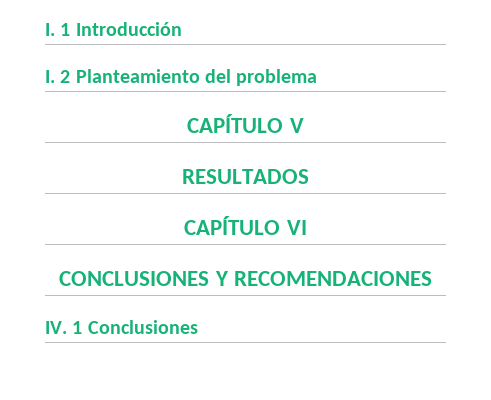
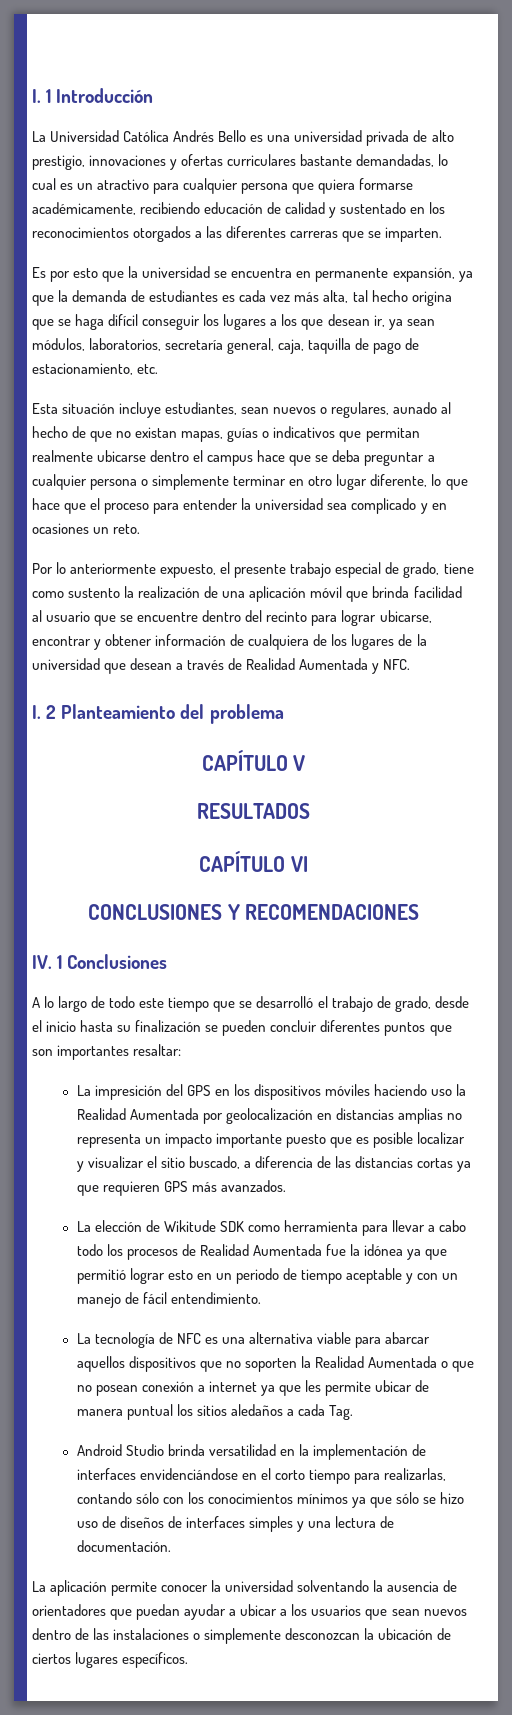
(182, 29) none -> [32,130,454,146] [32,154,449,170] [32,178,414,194] [32,202,446,218] [32,226,443,242] [32,266,473,282] [32,290,452,306] [32,314,435,330] [32,338,420,354] [32,363,159,375] [32,402,452,418] [32,426,420,442] [32,450,435,466] [32,474,468,490] [32,498,447,514] [32,523,141,534] [32,562,474,578] [32,586,462,602] [32,610,432,626] [32,634,427,650] [32,658,411,674] // La Universidad Católica Andrés Bello es una universidad privada de alto prestigio, innovaciones y ofertas curriculares bastante demandadas, lo cual es un atractivo para cualquier persona que quiera formarse académicamente, recibiendo educación de calidad y sustentado en los reconocimientos otorgados a las diferentes carreras que se imparten. // Es por esto que la universidad se encuentra en permanente expansión, ya que la demanda de estudiantes es cada vez más alta, tal hecho origina que se haga difícil conseguir los lugares a los que desean ir, ya sean módulos, laboratorios, secretaría general, caja, taquilla de pago de estacionamiento, etc. // Esta situación incluye estudiantes, sean nuevos o regulares, aunado al hecho de que no existan mapas, guías o indicativos que permitan realmente ubicarse dentro el campus hace que se deba preguntar a cualquier persona o simplemente terminar en otro lugar diferente, lo que hace que el proceso para entender la universidad sea complicado y en ocasiones un reto. // Por lo anteriormente expuesto, el presente trabajo especial de grado, tiene como sustento la realización de una aplicación móvil que brinda facilidad al usuario que se encuentre dentro del recinto para lograr ubicarse, encontrar y obtener información de cualquiera de los lugares de la universidad que desean a través de Realidad Aumentada y NFC.
(198, 327) none -> [32,996,469,1012] [32,1020,452,1036] [32,1044,182,1060] [76,1084,467,1100] [76,1108,463,1124] [76,1132,466,1148] [76,1156,472,1172] [76,1180,287,1196] [76,1220,467,1236] [76,1244,448,1260] [76,1268,459,1284] [76,1292,262,1308] [76,1332,431,1348] [76,1356,475,1372] [76,1380,430,1396] [76,1404,354,1420] [76,1444,427,1460] [76,1468,447,1484] [76,1492,465,1508] [76,1516,395,1532] [76,1540,171,1552] [32,1580,458,1596] [32,1604,467,1620] [32,1628,452,1644] [32,1652,189,1668] // A lo largo de todo este tiempo que se desarrolló el trabajo de grado, desde el inicio hasta su finalización se pueden concluir diferentes puntos que son importantes resaltar: // La impresición del GPS en los dispositivos móviles haciendo uso la Realidad Aumentada por geolocalización en distancias amplias no representa un impacto importante puesto que es posible localizar y visualizar el sitio buscado, a diferencia de las distancias cortas ya que requieren GPS más avanzados. // La elección de Wikitude SDK como herramienta para llevar a cabo todo los procesos de Realidad Aumentada fue la idónea ya que permitió lograr esto en un periodo de tiempo aceptable y con un manejo de fácil entendimiento. // La tecnología de NFC es una alternativa viable para abarcar aquellos dispositivos que no soporten la Realidad Aumentada o que no posean conexión a internet ya que les permite ubicar de manera puntual los sitios aledaños a cada Tag. // Android Studio brinda versatilidad en la implementación de interfaces envidenciándose en el corto tiempo para realizarlas, contando sólo con los conocimientos mínimos ya que sólo se hizo uso de diseños de interfaces simples y una lectura de documentación. // La aplicación permite conocer la universidad solventando la ausencia de orientadores que puedan ayudar a ubicar a los usuarios que sean nuevos dentro de las instalaciones o simplemente desconozcan la ubicación de ciertos lugares específicos.

